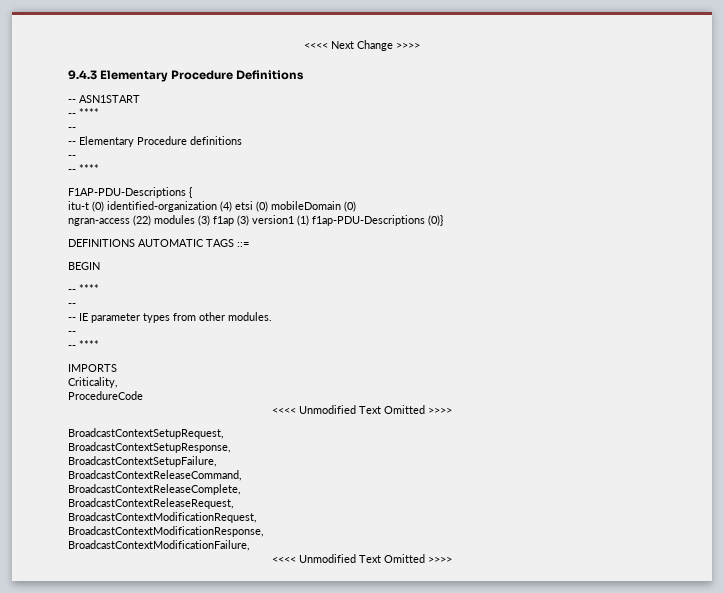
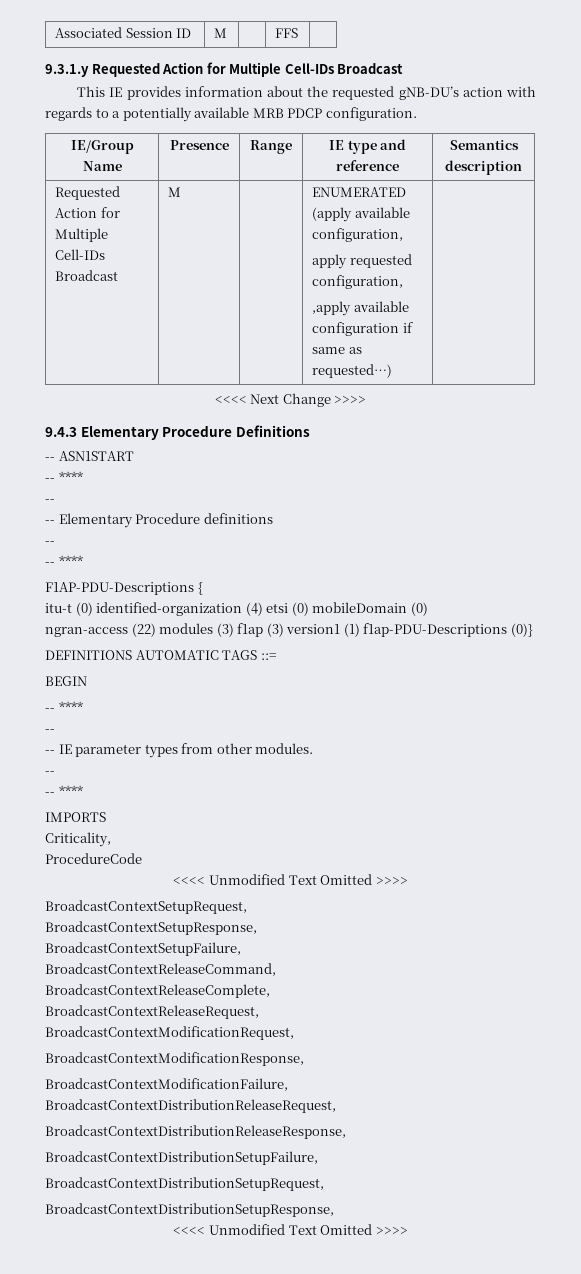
(304, 45) none -> [55,27,192,38] [214,28,228,38] [275,28,299,38] [45,62,404,77] [77,86,536,100] [45,107,417,122] [70,140,134,154] [82,161,122,171] [169,140,229,150] [250,140,292,154] [328,139,407,154] [336,160,399,171] [449,140,519,150] [445,160,522,175] [55,186,121,200] [55,207,120,218] [55,228,109,242] [55,249,106,260] [55,270,119,281] [168,187,182,197] [312,187,407,197] [312,207,410,222] [312,228,404,242] [312,254,412,269] [312,275,404,289] [312,301,409,316] [312,322,413,336] [312,347,362,354] [312,364,393,378] Associated Session ID | M | | FFS | // 9.3.1.y Requested Action for Multiple Cell-IDs Broadcast // This IE provides information about the requested gNB-DU’s action with regards to a potentially available MRB PDCP configuration. // IE/Group Name | Presence | Range | IE type and reference | Semantics description // Requested Action for Multiple Cell-IDs Broadcast | M | | ENUMERATED (apply available configuration, // apply requested configuration, // ,apply available configuration if same as requested…) | //
(250, 545) none -> [45,1099,336,1113] [45,1125,346,1139] [45,1151,318,1165] [45,1177,324,1191] [45,1203,334,1217] BroadcastContextDistributionReleaseRequest, // BroadcastContextDistributionReleaseResponse, // BroadcastContextDistributionSetupFailure, // BroadcastContextDistributionSetupRequest, // BroadcastContextDistributionSetupResponse,

